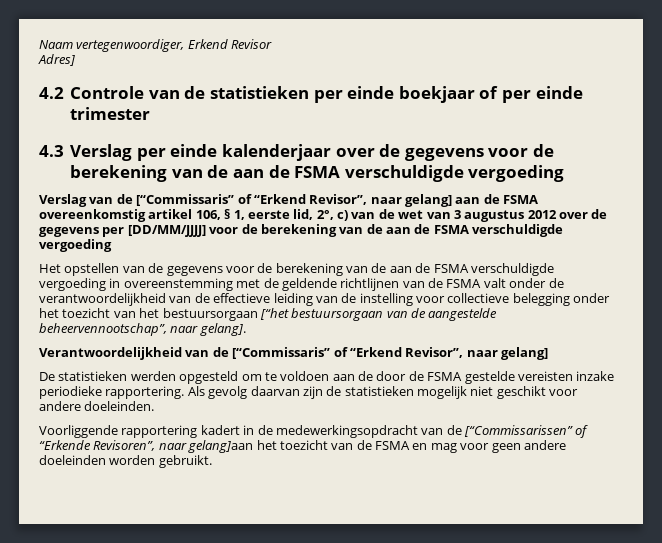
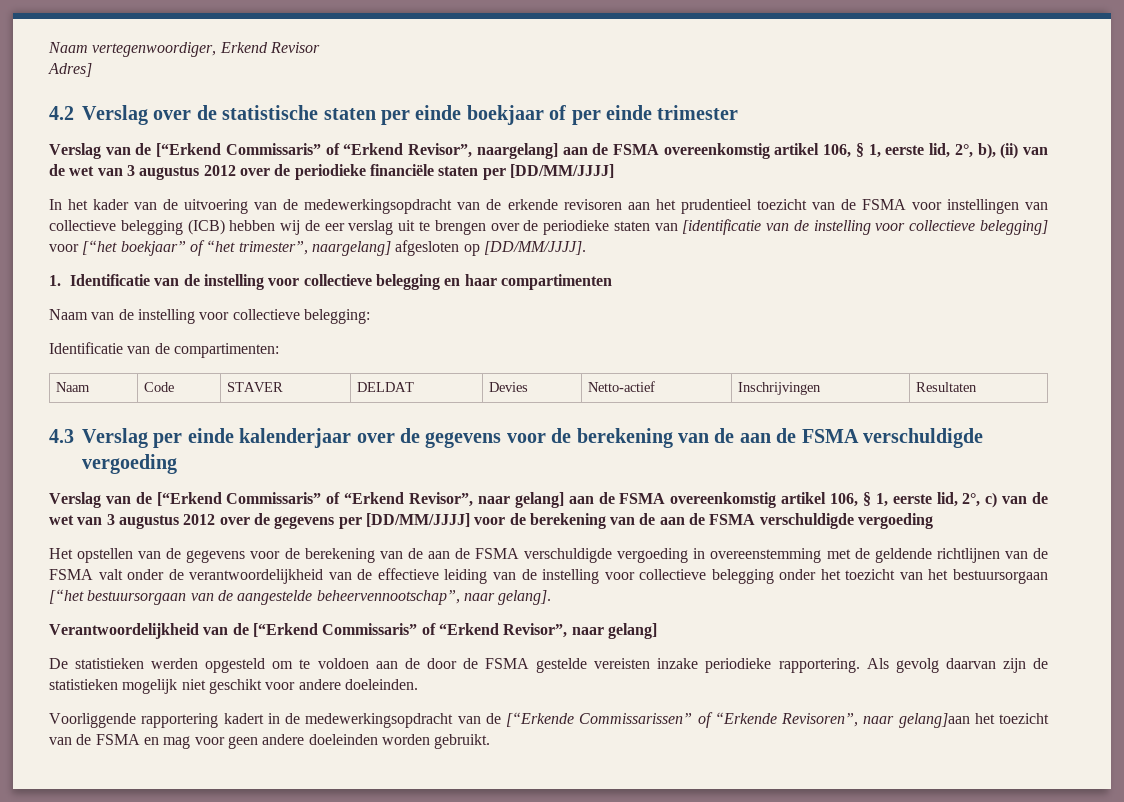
[70,86,310,99] Controle van de statistieken -> [82,105,376,125] Verslag over de statistische staten
(151, 113) none -> [49,143,1049,159] [49,164,614,180] [49,199,1048,214] [49,219,1048,235] [49,240,586,256] [49,274,612,290] [49,309,370,324] [49,342,279,358] [56,382,91,392] [144,382,175,392] [227,382,284,392] [357,382,415,392] [489,382,529,392] [588,381,656,392] [738,382,822,395] [916,382,978,392] // Verslag van de [“Erkend Commissaris” of “Erkend Revisor”, naargelang] aan de FSMA overeenkomstig artikel 106, § 1, eerste lid, 2°, b), (ii) van de wet van 3 augustus 2012 over de periodieke financiële staten per [DD/MM/JJJJ] // In het kader van de uitvoering van de medewerkingsopdracht van de erkende revisoren aan het prudentieel toezicht van de FSMA voor instellingen van collectieve belegging (ICB) hebben wij de eer verslag uit te brengen over de periodieke staten van [identificatie van de instelling voor collectieve belegging] voor [“het boekjaar” of “het trimester”, naargelang] afgesloten op [DD/MM/JJJJ]. // 1. Identificatie van de instelling voor collectieve belegging en haar compartimenten // Naam van de instelling voor collectieve belegging: // Identificatie van de compartimenten: // Naam | Code | STAVER | DELDAT | Devies | Netto-actief | Inschrijvingen | Resultaten
[136,194,235,206] [“Commissaris” -> [156,492,322,506] [“Erkend Commissaris”
[232,347,331,359] [“Commissaris” -> [252,623,418,637] [“Erkend Commissaris”
[464,425,573,437] [“Commissarissen” -> [506,712,693,727] [“Erkende Commissarissen”

